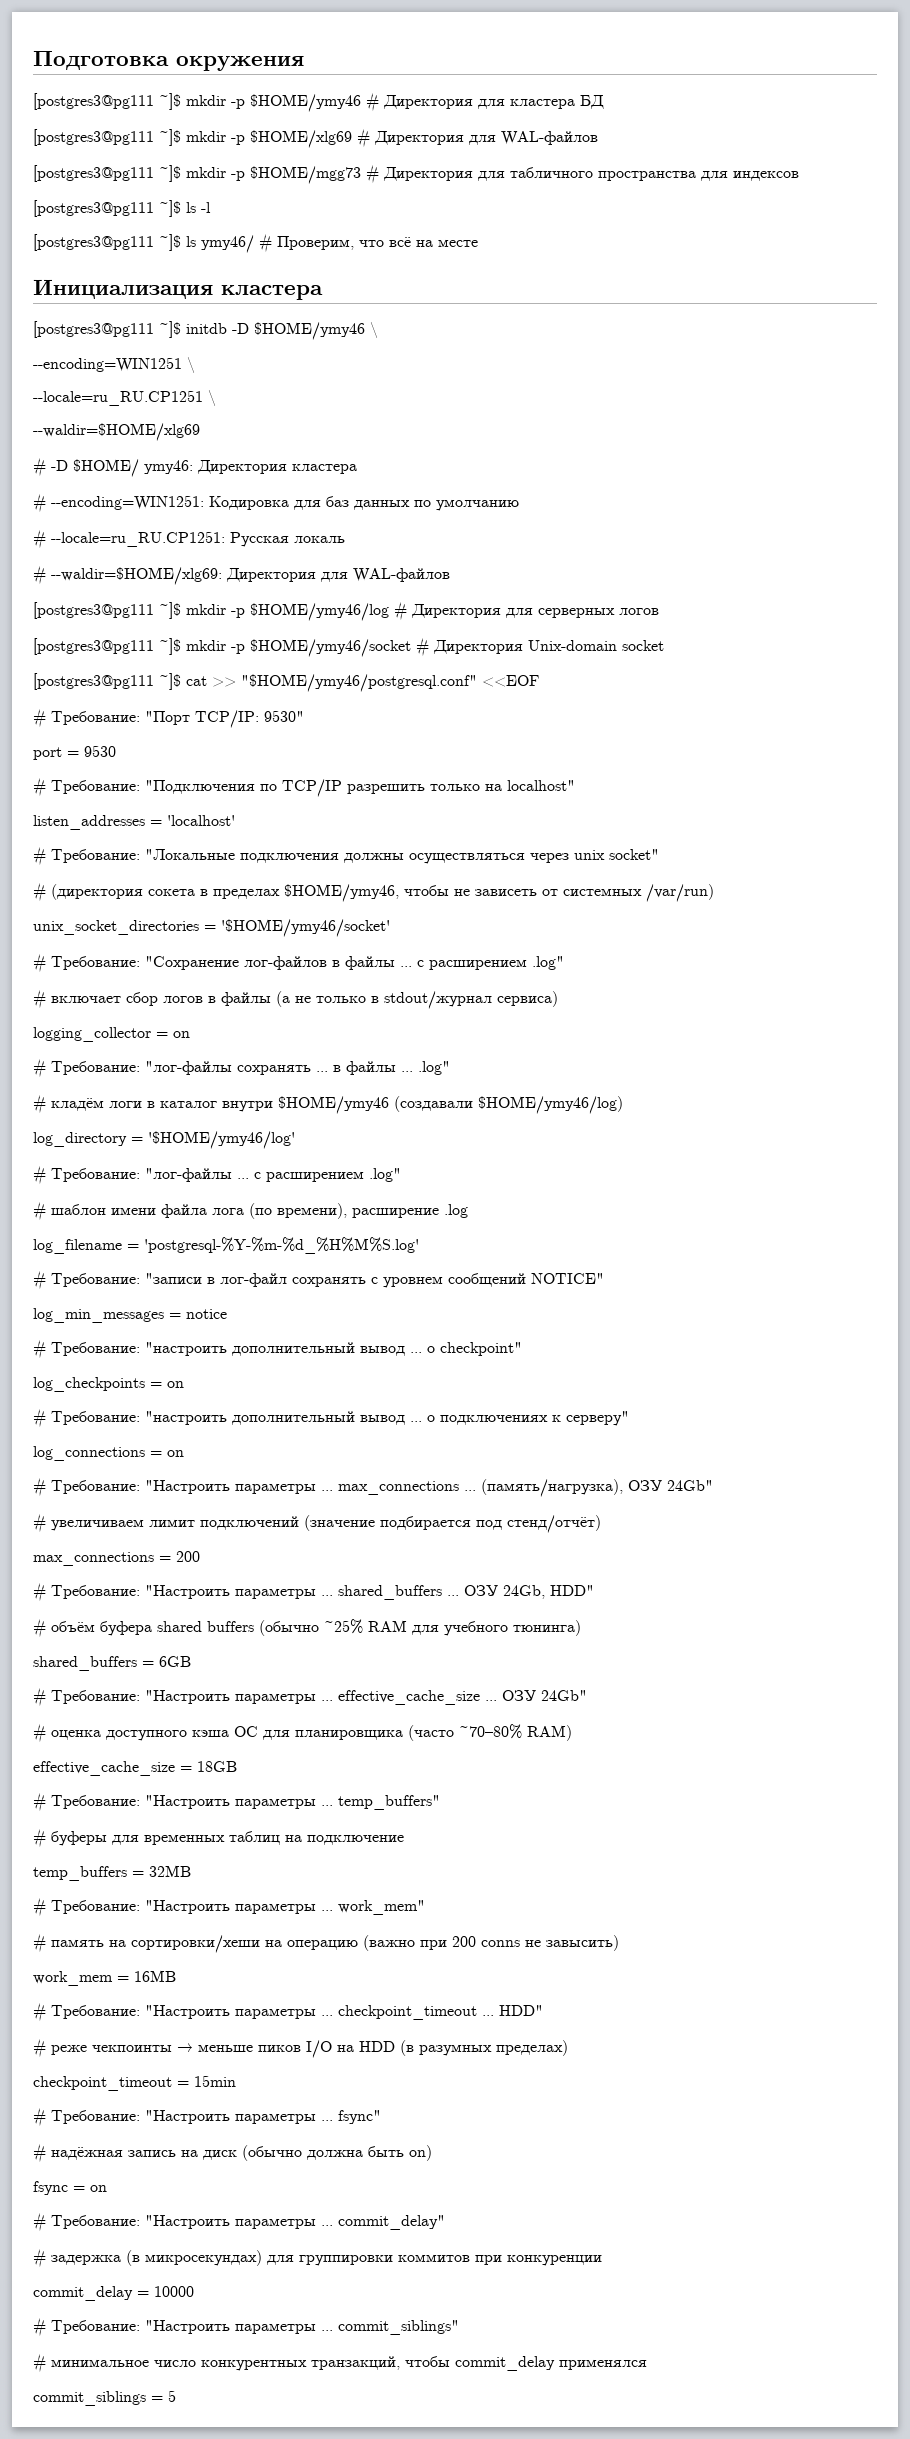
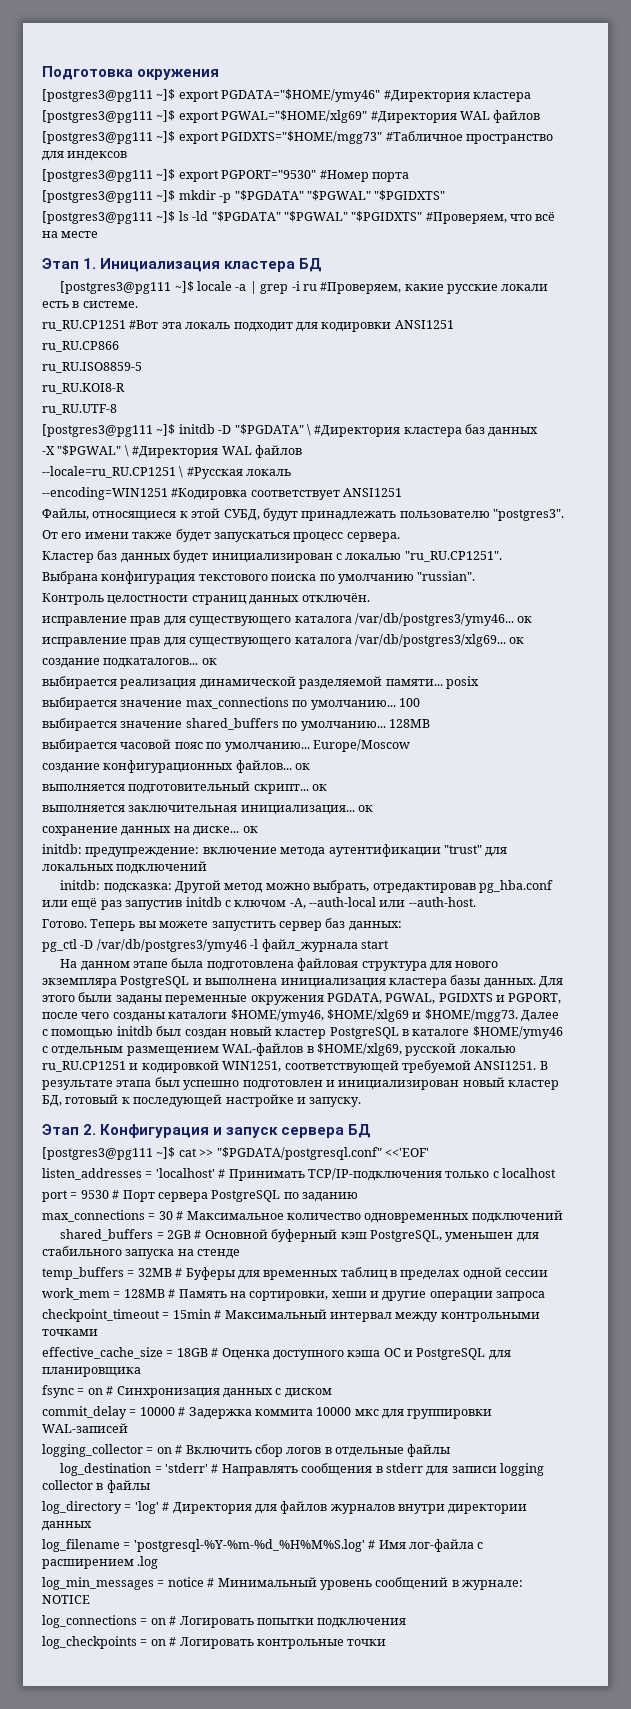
[186,92,604,112] [33,128,598,148] [33,164,799,184] [33,200,211,217] [33,233,478,253] [33,279,323,300] mkdir -p $HOME/ymy46 # Директория для кластера БД // [postgres3@pg111 ~]$ mkdir -p $HOME/xlg69 # Директория для WAL-файлов // [postgres3@pg111 ~]$ mkdir -p $HOME/mgg73 # Директория для табличного пространства для индексов // [postgres3@pg111 ~]$ ls -l // [postgres3@pg111 ~]$ ls ymy46/ # Проверим, что всё на месте // Инициализация кластера -> [178,89,531,102] [42,110,541,123] [42,131,553,144] [42,151,128,161] [42,169,409,182] [42,190,446,203] [42,211,556,224] [42,231,99,238] [42,258,323,272] [60,281,549,294] [42,301,138,308] [42,320,454,332] [42,341,119,352] [42,362,142,373] [42,383,125,394] [42,404,117,415] export PGDATA="$HOME/ymy46" #Директория кластера // [postgres3@pg111 ~]$ export PGWAL="$HOME/xlg69" #Директория WAL файлов // [postgres3@pg111 ~]$ export PGIDXTS="$HOME/mgg73" #Табличное пространство для индексов // [postgres3@pg111 ~]$ export PGPORT="9530" #Номер порта // [postgres3@pg111 ~]$ mkdir -p "$PGDATA" "$PGWAL" "$PGIDXTS" // [postgres3@pg111 ~]$ ls -ld "$PGDATA" "$PGWAL" "$PGIDXTS" #Проверяем, что всё на месте // Этап 1. Инициализация кластера БД // [postgres3@pg111 ~]$ locale -a | grep -i ru #Проверяем, какие русские локали есть в системе. // ru_RU.CP1251 #Вот эта локаль подходит для кодировки ANSI1251 // ru_RU.CP866 // ru_RU.ISO8859-5 // ru_RU.KOI8-R // ru_RU.UTF-8
[254,322,378,340] [33,357,195,373] [33,390,216,406] [33,423,200,441] [33,457,357,477] [33,493,519,513] [33,529,345,549] [33,565,450,585] [33,601,659,621] [33,637,664,657] [33,673,539,692] [33,708,304,728] [33,745,116,760] [33,777,575,797] [33,815,235,830] [33,846,659,866] [33,882,714,902] [33,919,390,937] [33,953,564,973] [33,989,558,1009] [33,1027,190,1042] [33,1058,450,1078] [33,1094,623,1114] [33,1131,295,1149] [33,1165,401,1185] [33,1201,468,1221] [33,1237,419,1254] [33,1270,604,1290] [33,1308,227,1323] [33,1339,522,1359] [33,1377,184,1392] [33,1408,629,1428] [33,1446,184,1461] [33,1477,713,1497] [33,1513,601,1533] [33,1551,200,1566] [33,1582,594,1602] [33,1618,581,1638] [33,1656,191,1671] [33,1687,587,1707] [33,1723,572,1743] [33,1761,237,1776] [33,1792,440,1812] [33,1828,404,1848] [33,1865,191,1881] [33,1897,425,1917] [33,1933,619,1953] [33,1970,176,1986] [33,2002,543,2022] [33,2038,568,2058] [33,2075,236,2091] [33,2107,381,2127] [33,2143,432,2163] [33,2181,107,2195] [33,2212,445,2232] [33,2248,602,2268] [33,2286,194,2301] [33,2317,459,2337] [33,2353,647,2373] [33,2390,176,2406] $HOME/ymy46 \ // --encoding=WIN1251 \ // --locale=ru_RU.CP1251 \ // --waldir=$HOME/xlg69 // # -D $HOME/ ymy46: Директория кластера // # --encoding=WIN1251: Кодировка для баз данных по умолчанию // # --locale=ru_RU.CP1251: Русская локаль // # --waldir=$HOME/xlg69: Директория для WAL-файлов // [postgres3@pg111 ~]$ mkdir -p $HOME/ymy46/log # Директория для серверных логов // [postgres3@pg111 ~]$ mkdir -p $HOME/ymy46/socket # Директория Unix-domain socket // [postgres3@pg111 ~]$ cat >> "$HOME/ymy46/postgresql.conf" <<EOF // # Требование: "Порт TCP/IP: 9530" // port = 9530 // # Требование: "Подключения по TCP/IP разрешить только на localhost" // listen_addresses = 'localhost' // # Требование: "Локальные подключения должны осуществляться через unix socket" // # (директория сокета в пределах $HOME/ymy46, чтобы не зависеть от системных /var/run) // unix_socket_directories = '$HOME/ymy46/socket' // # Требование: "Сохранение лог-файлов в файлы ... с расширением .log" // # включает сбор логов в файлы (а не только в stdout/журнал сервиса) // logging_collector = on // # Требование: "лог-файлы сохранять ... в файлы ... .log" // # кладём логи в каталог внутри $HOME/ymy46 (создавали $HOME/ymy46/log) // log_directory = '$HOME/ymy46/log' // # Требование: "лог-файлы ... с расширением .log" // # шаблон имени файла лога (по времени), расширение .log // log_filename = 'postgresql-%Y-%m-%d_%H%M%S.log' // # Требование: "записи в лог-файл сохранять с уровнем сообщений NOTICE" // log_min_messages = notice // # Требование: "настроить дополнительный вывод ... о checkpoint" // log_checkpoints = on // # Требование: "настроить дополнительный вывод ... о подключениях к серверу" // log_connections = on // # Требование: "Настроить параметры ... max_connections ... (память/нагрузка), ОЗУ 24Gb" // # увеличиваем лимит подключений (значение подбирается под стенд/отчёт) // max_connections = 200 // # Требование: "Настроить параметры ... shared_buffers ... ОЗУ 24Gb, HDD" // # объём буфера shared buffers (обычно ~25% RAM для учебного тюнинга) // shared_buffers = 6GB // # Требование: "Настроить параметры ... effective_cache_size ... ОЗУ 24Gb" // # оценка доступного кэша ОС для планировщика (часто ~70–80% RAM) // effective_cache_size = 18GB // # Требование: "Настроить параметры ... temp_buffers" // # буферы для временных таблиц на подключение // temp_buffers = 32MB // # Требование: "Настроить параметры ... work_mem" // # память на сортировки/хеши на операцию (важно при 200 conns не завысить) // work_mem = 16MB // # Требование: "Настроить параметры ... checkpoint_timeout ... HDD" // # реже чекпоинты → меньше пиков I/O на HDD (в разумных пределах) // checkpoint_timeout = 15min // # Требование: "Настроить параметры ... fsync" // # надёжная запись на диск (обычно должна быть on) // fsync = on // # Требование: "Настроить параметры ... commit_delay" // # задержка (в микросекундах) для группировки коммитов при конкуренции // commit_delay = 10000 // # Требование: "Настроить параметры ... commit_siblings" // # минимальное число конкурентных транзакций, чтобы commit_delay применялся // commit_siblings = 5 -> [234,424,539,437] [42,445,302,458] [42,466,292,479] [42,487,403,500] [42,508,564,521] [42,529,400,542] [42,550,502,563] [42,571,476,584] [42,593,370,605] [42,613,533,626] [42,634,525,647] [42,658,217,668] [42,676,479,689] [42,697,420,710] [42,718,430,731] [42,739,410,752] [42,760,311,773] [42,781,328,794] [42,805,374,815] [42,826,258,836] [42,844,508,857] [42,861,208,874] [60,880,553,893] [42,897,476,910] [42,918,402,931] [42,939,389,952] [60,958,499,971] [42,975,563,988] [42,992,562,1005] [42,1009,559,1022] [42,1026,563,1039] [42,1043,516,1056] [42,1060,548,1073] [42,1077,559,1090] [42,1094,362,1107] [42,1124,372,1138] [42,1147,429,1160] [42,1168,556,1181] [42,1190,358,1202] [42,1210,563,1223] [60,1229,539,1242] [42,1246,241,1259] [42,1267,549,1280] [42,1288,546,1301] [42,1309,540,1322] [42,1329,98,1336] [42,1347,511,1360] [42,1367,141,1377] [42,1385,332,1398] [42,1406,493,1419] [42,1423,128,1433] [42,1444,451,1457] [60,1463,545,1476] [42,1480,150,1493] [42,1501,528,1514] [42,1521,92,1531] [42,1539,484,1552] [42,1556,159,1569] [42,1577,523,1590] [42,1595,90,1604] [42,1615,407,1628] [42,1636,387,1649] "$PGDATA" \ #Директория кластера баз данных // -X "$PGWAL" \ #Директория WAL файлов // --locale=ru_RU.CP1251 \ #Русская локаль // --encoding=WIN1251 #Кодировка соответствует ANSI1251 // Файлы, относящиеся к этой СУБД, будут принадлежать пользователю "postgres3". // От его имени также будет запускаться процесс сервера. // Кластер баз данных будет инициализирован с локалью "ru_RU.CP1251". // Выбрана конфигурация текстового поиска по умолчанию "russian". // Контроль целостности страниц данных отключён. // исправление прав для существующего каталога /var/db/postgres3/ymy46... ок // исправление прав для существующего каталога /var/db/postgres3/xlg69... ок // создание подкаталогов... ок // выбирается реализация динамической разделяемой памяти... posix // выбирается значение max_connections по умолчанию... 100 // выбирается значение shared_buffers по умолчанию... 128MB // выбирается часовой пояс по умолчанию... Europe/Moscow // создание конфигурационных файлов... ок // выполняется подготовительный скрипт... ок // выполняется заключительная инициализация... ок // сохранение данных на диске... ок // initdb: предупреждение: включение метода аутентификации "trust" для локальных подключений // initdb: подсказка: Другой метод можно выбрать, отредактировав pg_hba.conf или ещё раз запустив initdb с ключом -A, --auth-local или --auth-host. // Готово. Теперь вы можете запустить сервер баз данных: // pg_ctl -D /var/db/postgres3/ymy46 -l файл_журнала start // На данном этапе была подготовлена файловая структура для нового экземпляра PostgreSQL и выполнена инициализация кластера базы данных. Для этого были заданы переменные окружения PGDATA, PGWAL, PGIDXTS и PGPORT, после чего созданы каталоги $HOME/ymy46, $HOME/xlg69 и $HOME/mgg73. Далее с помощью initdb был создан новый кластер PostgreSQL в каталоге $HOME/ymy46 с отдельным размещением WAL-файлов в $HOME/xlg69, русской локалью ru_RU.CP1251 и кодировкой WIN1251, соответствующей требуемой ANSI1251. В результате этапа был успешно подготовлен и инициализирован новый кластер БД, готовый к последующей настройке и запуску. // Этап 2. Конфигурация и запуск сервера БД // [postgres3@pg111 ~]$ cat >> "$PGDATA/postgresql.conf" <<'EOF' // listen_addresses = 'localhost' # Принимать TCP/IP-подключения только с localhost // port = 9530 # Порт сервера PostgreSQL по заданию // max_connections = 30 # Максимальное количество одновременных подключений // shared_buffers = 2GB # Основной буферный кэш PostgreSQL, уменьшен для стабильного запуска на стенде // temp_buffers = 32MB # Буферы для временных таблиц в пределах одной сессии // work_mem = 128MB # Память на сортировки, хеши и другие операции запроса // checkpoint_timeout = 15min # Максимальный интервал между контрольными точками // effective_cache_size = 18GB # Оценка доступного кэша ОС и PostgreSQL для планировщика // fsync = on # Синхронизация данных с диском // commit_delay = 10000 # Задержка коммита 10000 мкс для группировки WAL-записей // logging_collector = on # Включить сбор логов в отдельные файлы // log_destination = 'stderr' # Направлять сообщения в stderr для записи logging collector в файлы // log_directory = 'log' # Директория для файлов журналов внутри директории данных // log_filename = 'postgresql-%Y-%m-%d_%H%M%S.log' # Имя лог-файла с расширением .log // log_min_messages = notice # Минимальный уровень сообщений в журнале: NOTICE // log_connections = on # Логировать попытки подключения // log_checkpoints = on # Логировать контрольные точки

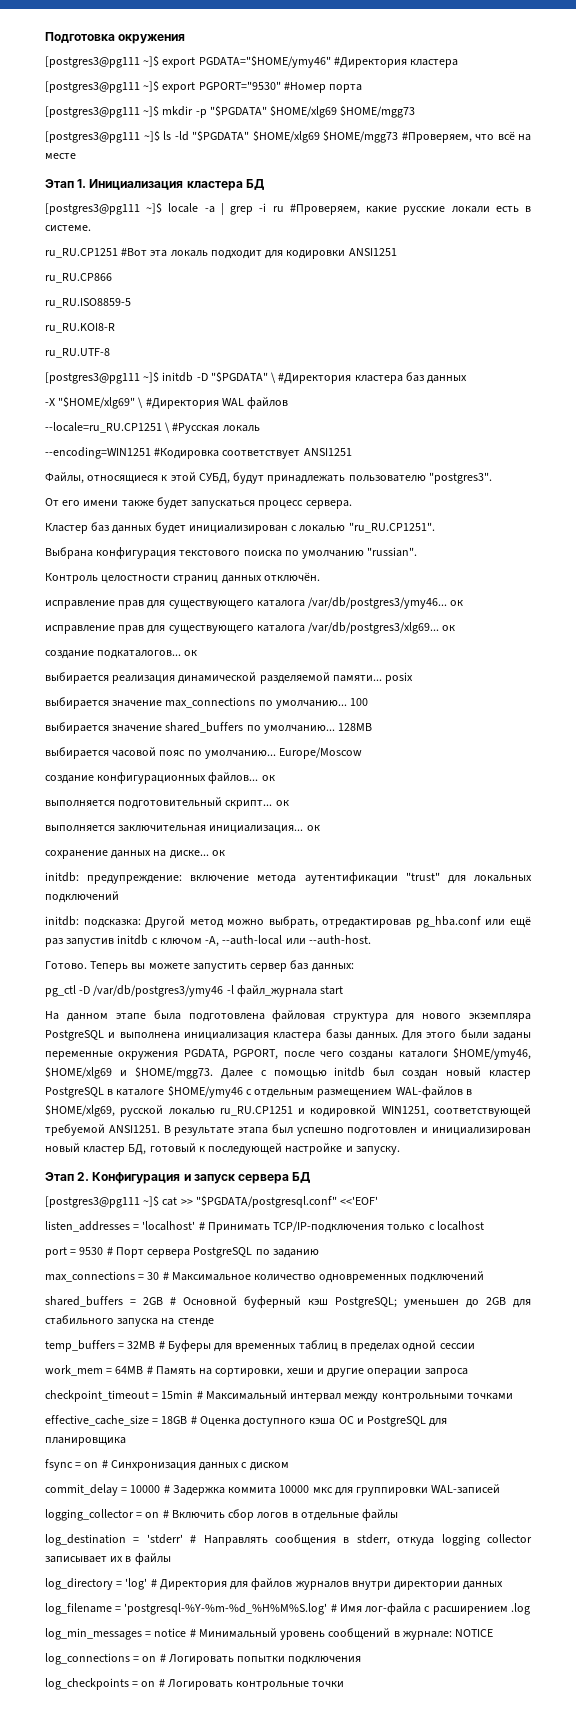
[42,110,541,123] [42,131,553,144] [42,151,128,161] // [postgres3@pg111 ~]$ export PGWAL="$HOME/xlg69" #Директория WAL файлов // [postgres3@pg111 ~]$ export PGIDXTS="$HOME/mgg73" #Табличное пространство для индексов -> (459, 63) none
[306,190,446,201] "$PGWAL" "$PGIDXTS" -> [270,106,416,118] $HOME/xlg69 $HOME/mgg73
[283,211,423,222] "$PGWAL" "$PGIDXTS" -> [252,131,398,143] $HOME/xlg69 $HOME/mgg73
[57,445,122,456] "$PGWAL" -> [58,397,136,409] "$HOME/xlg69"
[385,993,505,1004] PGWAL, PGIDXTS и -> (228, 1054) none
[369,1230,514,1242] PostgreSQL, уменьшен -> [335,1297,506,1308] PostgreSQL; уменьшен до 2GB
[123,1289,165,1298] 128MB -> [115,1366,144,1374] 64MB
[385,1463,545,1476] [42,1480,93,1490] stderr для записи logging collector -> [356,1534,532,1546] [45,1556,124,1563] stderr, откуда logging collector записывает их

